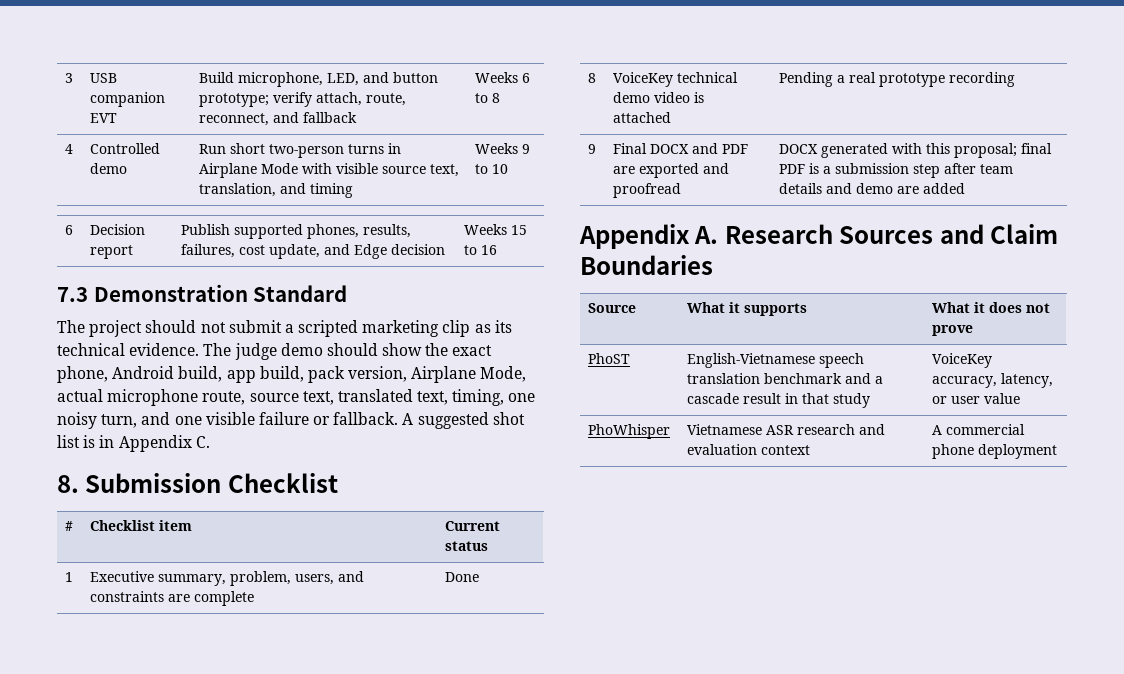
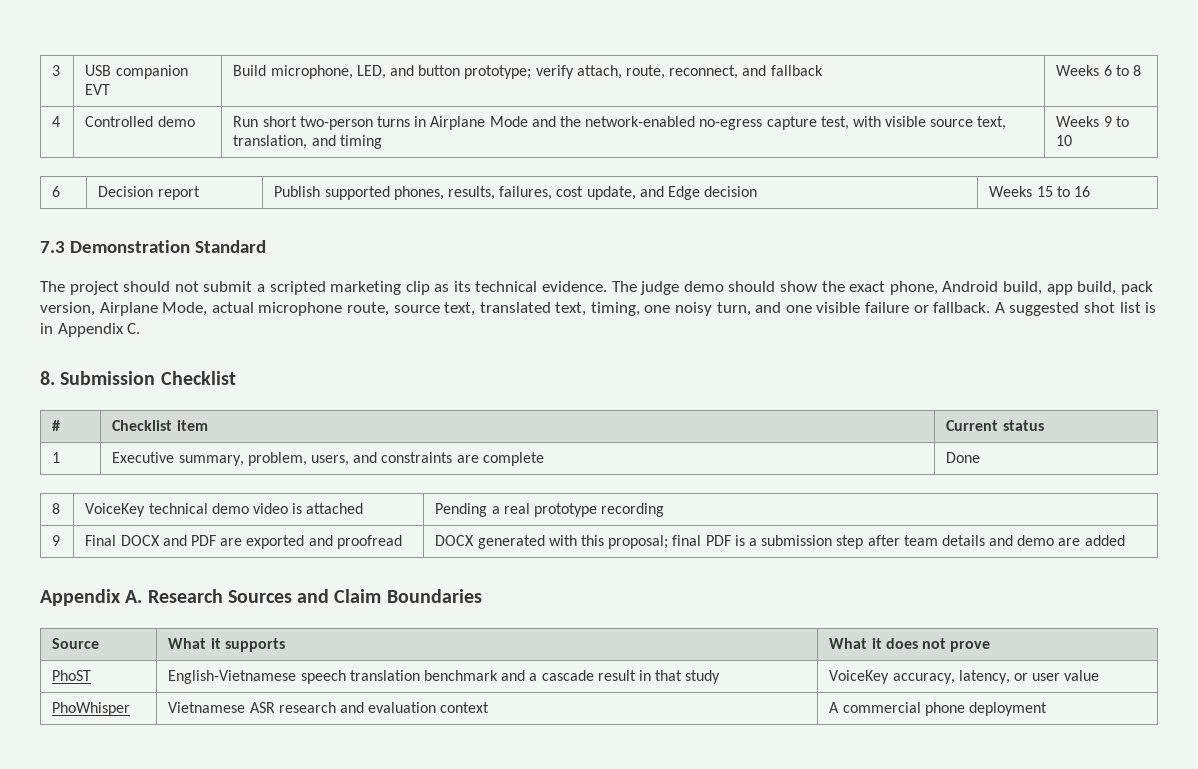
(299, 168) none -> [531,116,849,130] and the network-enabled no-egress capture test,

